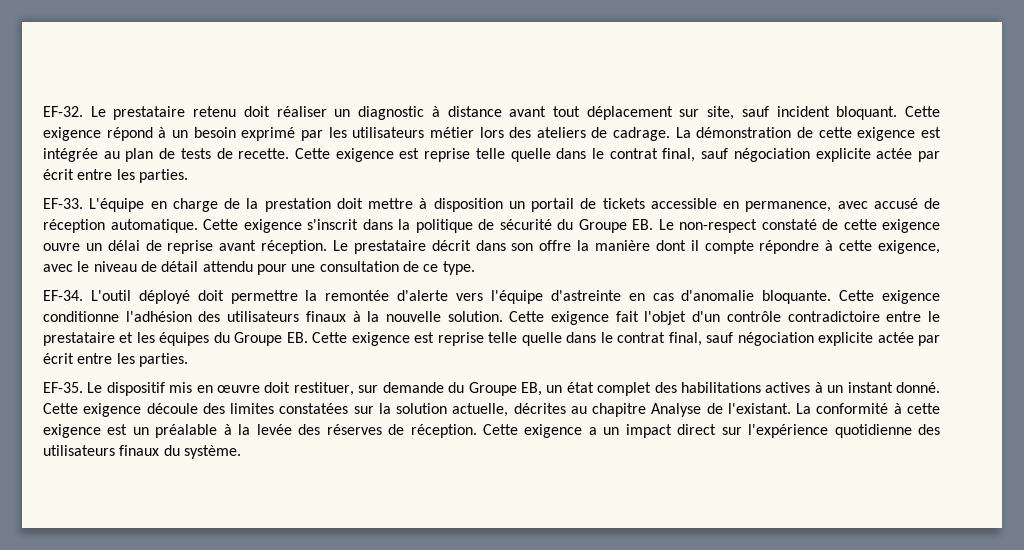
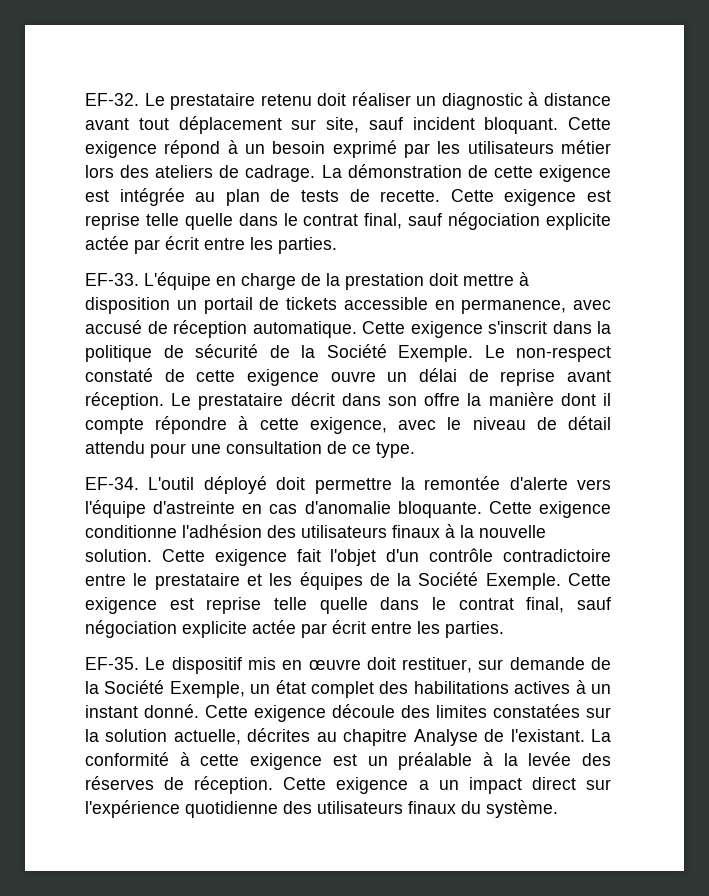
[557,219,653,233] du Groupe EB. -> [269,344,473,362] de la Société Exemple.
[213,332,308,346] du Groupe EB. -> [369,572,561,590] de la Société Exemple.
[448,382,542,396] du Groupe EB, -> [591,657,611,670] [85,680,245,698] de la Société Exemple,

